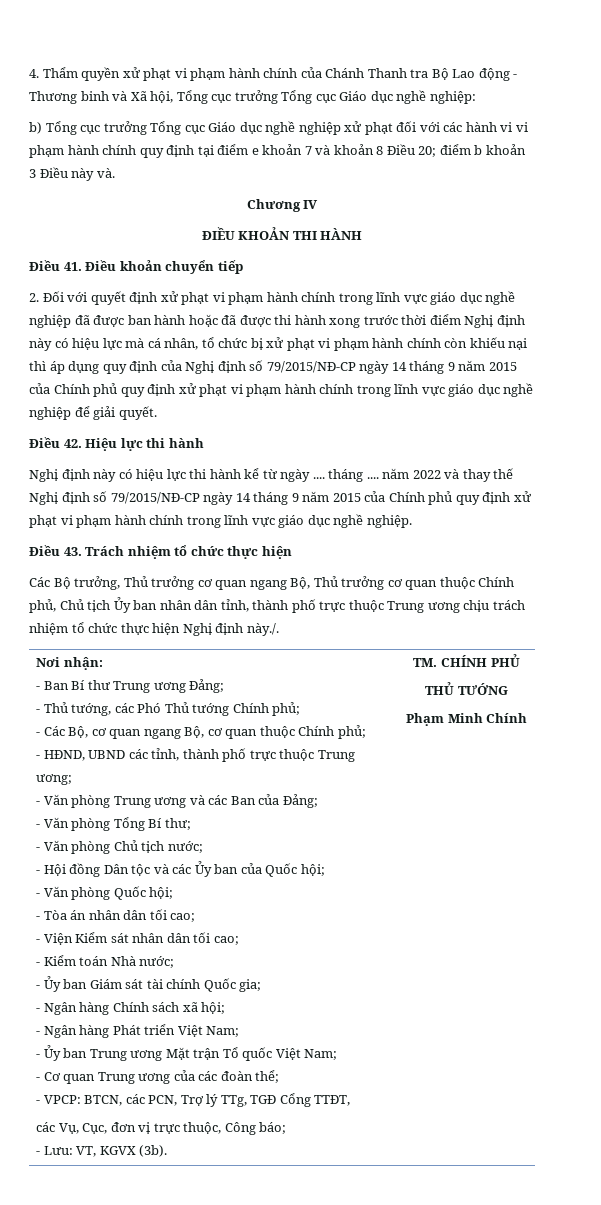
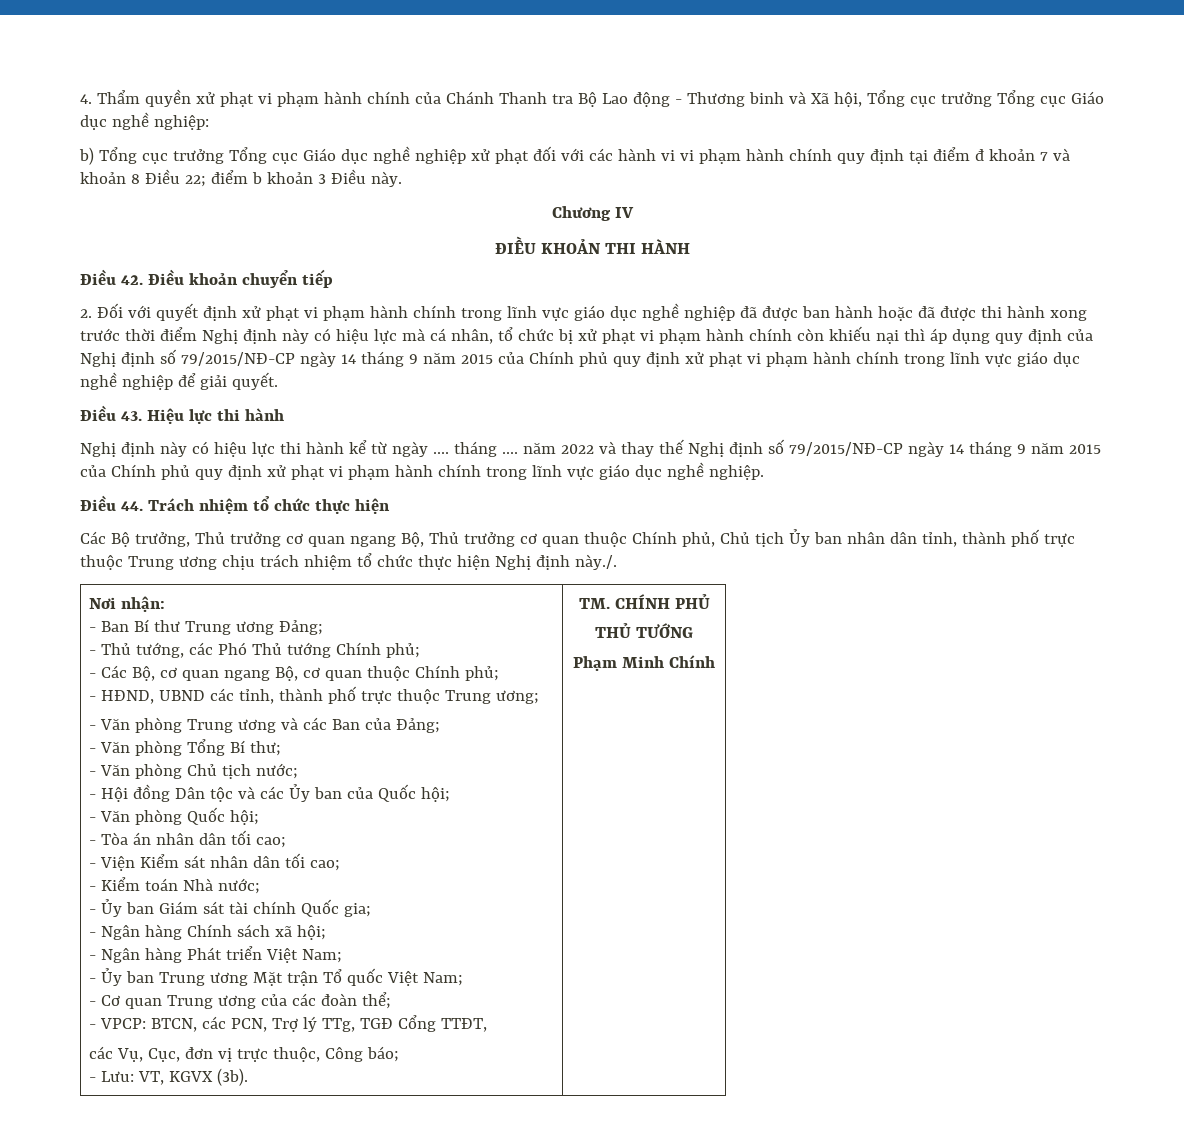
[251,148,259,155] e -> [974,149,984,161] đ
[418,146,437,157] 20; -> [184,175,206,187] 22;
[71,168,115,181] này và. -> [370,171,402,187] này.
[63,262,82,271] 41. -> [120,275,143,285] 42.
[63,439,82,448] 42. -> [120,411,142,421] 43.
[63,547,82,556] 43. -> [120,501,143,511] 44.

